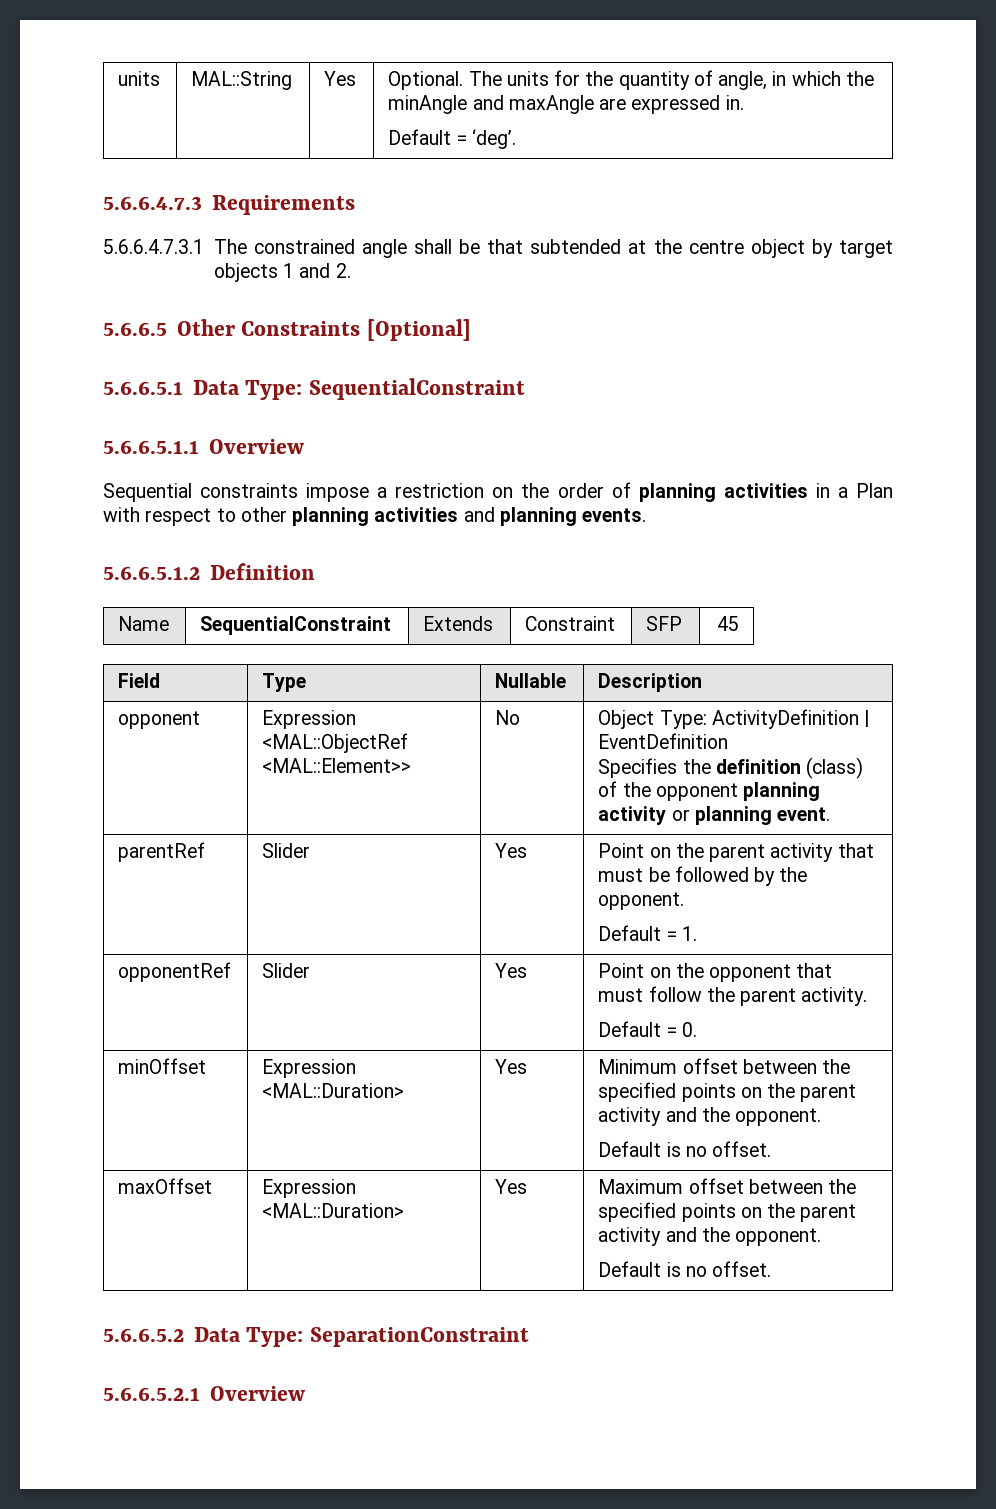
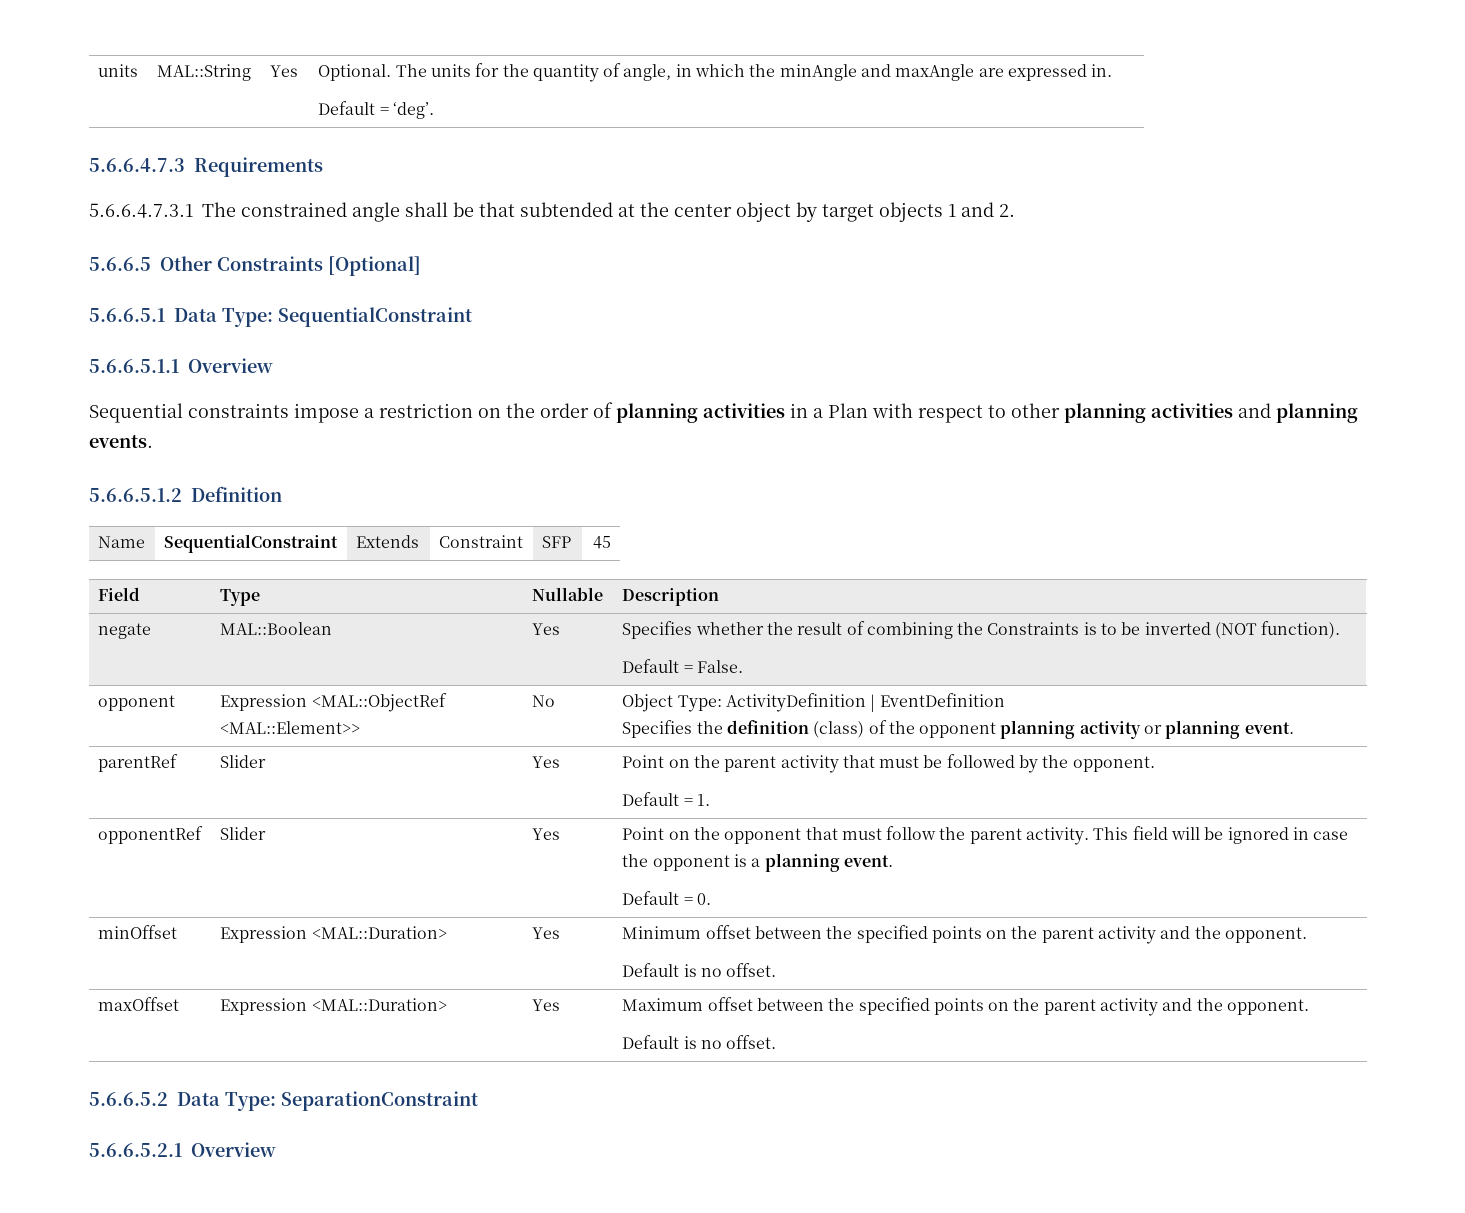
[688,240,744,254] centre -> [674,204,732,217] center
(703, 682) none -> [98,623,152,639] [220,622,333,635] [532,623,561,635] [622,621,1341,639] [622,659,743,673] // negate | MAL::Boolean | Yes | Specifies whether the result of combining the Constraints is to be inverted (NOT function). // Default = False.
(868, 996) none -> [1093,826,1349,844] [622,853,893,872] This field will be ignored in case the opponent is a planning event.

